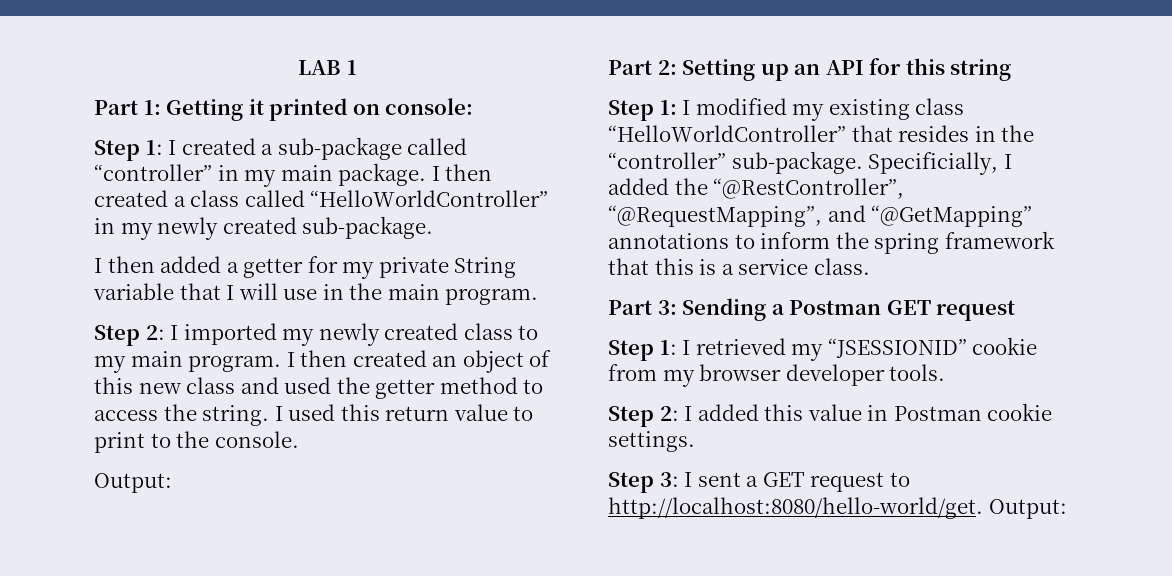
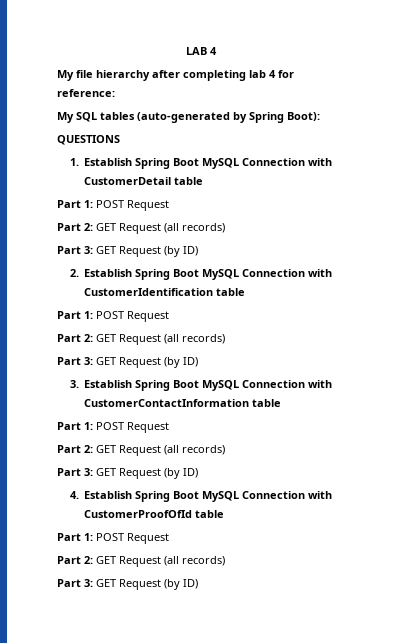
[346,60,357,75] [94,98,474,121] [94,137,468,161] [94,163,493,187] [94,190,549,207] [94,216,434,240] [94,256,517,279] [93,283,539,305] [94,323,539,346] [94,350,552,373] [94,377,544,399] [94,404,534,426] [94,431,299,453] [94,473,172,493] [608,58,1012,81] [608,98,965,121] [608,125,1035,142] [608,151,1012,175] [608,178,905,199] [608,205,1033,227] [608,231,1055,254] [608,258,870,275] [608,298,1016,321] [608,337,1038,361] [608,364,946,387] [608,403,1053,427] [608,431,695,452] [608,472,910,493] [608,497,1067,519] 1 // Part 1: Getting it printed on console: // Step 1: I created a sub-package called “controller” in my main package. I then created a class called “HelloWorldController” in my newly created sub-package. // I then added a getter for my private String variable that I will use in the main program. // Step 2: I imported my newly created class to my main program. I then created an object of this new class and used the getter method to access the string. I used this return value to print to the console. // Output: // Part 2: Setting up an API for this string // Step 1: I modified my existing class “HelloWorldController” that resides in the “controller” sub-package. Specificially, I added the “@RestController”, “@RequestMapping”, and “@GetMapping” annotations to inform the spring framework that this is a service class. // Part 3: Sending a Postman GET request // Step 1: I retrieved my “JSESSIONID” cookie from my browser developer tools. // Step 2: I added this value in Postman cookie settings. // Step 3: I sent a GET request to http://localhost:8080/hello-world/get. Output: -> [209,47,217,55] [57,70,294,81] [57,89,115,97] [57,112,320,123] [57,135,120,145] [69,158,333,169] [84,177,204,185] [57,200,169,211] [57,223,225,234] [57,246,198,257] [69,269,333,280] [84,288,246,296] [57,311,169,322] [57,334,225,345] [57,357,198,368] [69,380,333,391] [84,399,282,407] [57,422,169,433] [57,445,225,456] [57,468,198,479] [69,491,333,502] [84,510,225,518] [57,533,169,544] [57,556,225,567] [57,579,198,590] 4 // My file hierarchy after completing lab 4 for reference: // My SQL tables (auto-generated by Spring Boot): // QUESTIONS // 1. Establish Spring Boot MySQL Connection with CustomerDetail table // Part 1: POST Request // Part 2: GET Request (all records) // Part 3: GET Request (by ID) // 2. Establish Spring Boot MySQL Connection with CustomerIdentification table // Part 1: POST Request // Part 2: GET Request (all records) // Part 3: GET Request (by ID) // 3. Establish Spring Boot MySQL Connection with CustomerContactInformation table // Part 1: POST Request // Part 2: GET Request (all records) // Part 3: GET Request (by ID) // 4. Establish Spring Boot MySQL Connection with CustomerProofOfId table // Part 1: POST Request // Part 2: GET Request (all records) // Part 3: GET Request (by ID)

